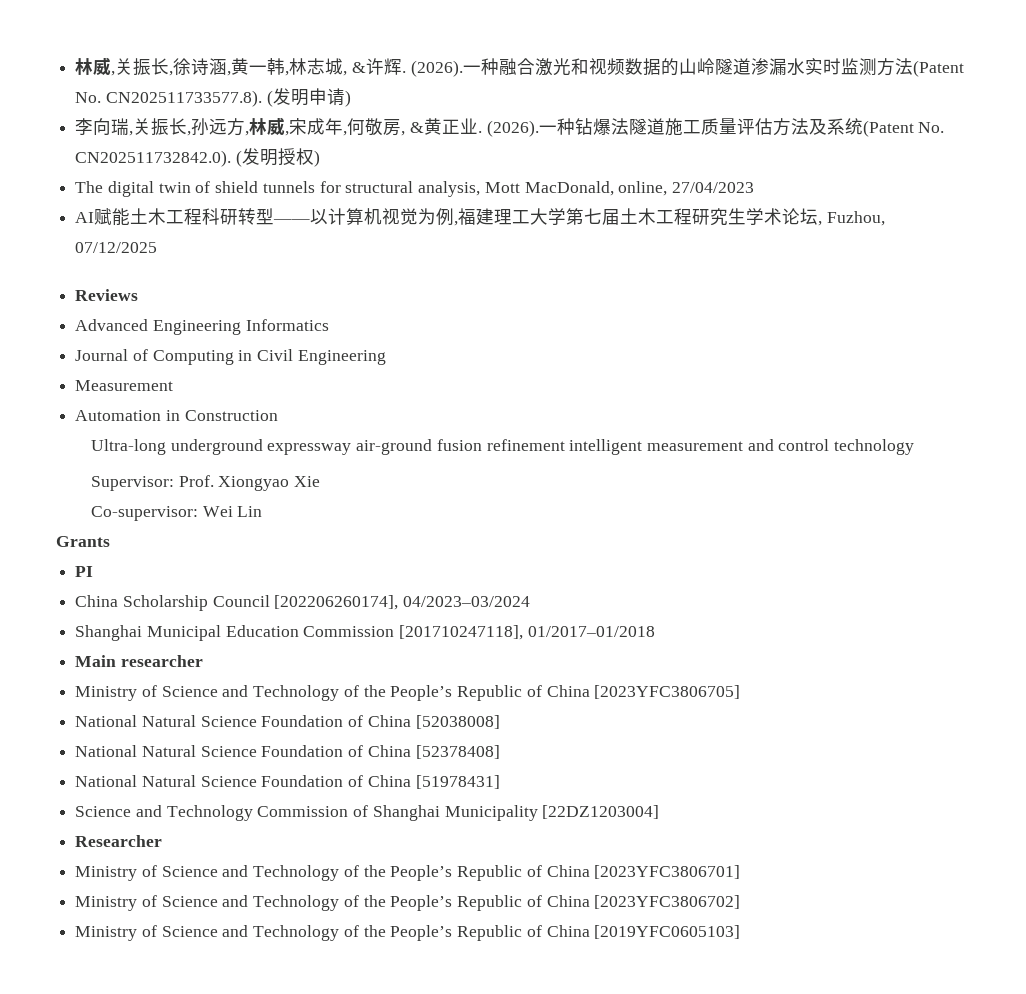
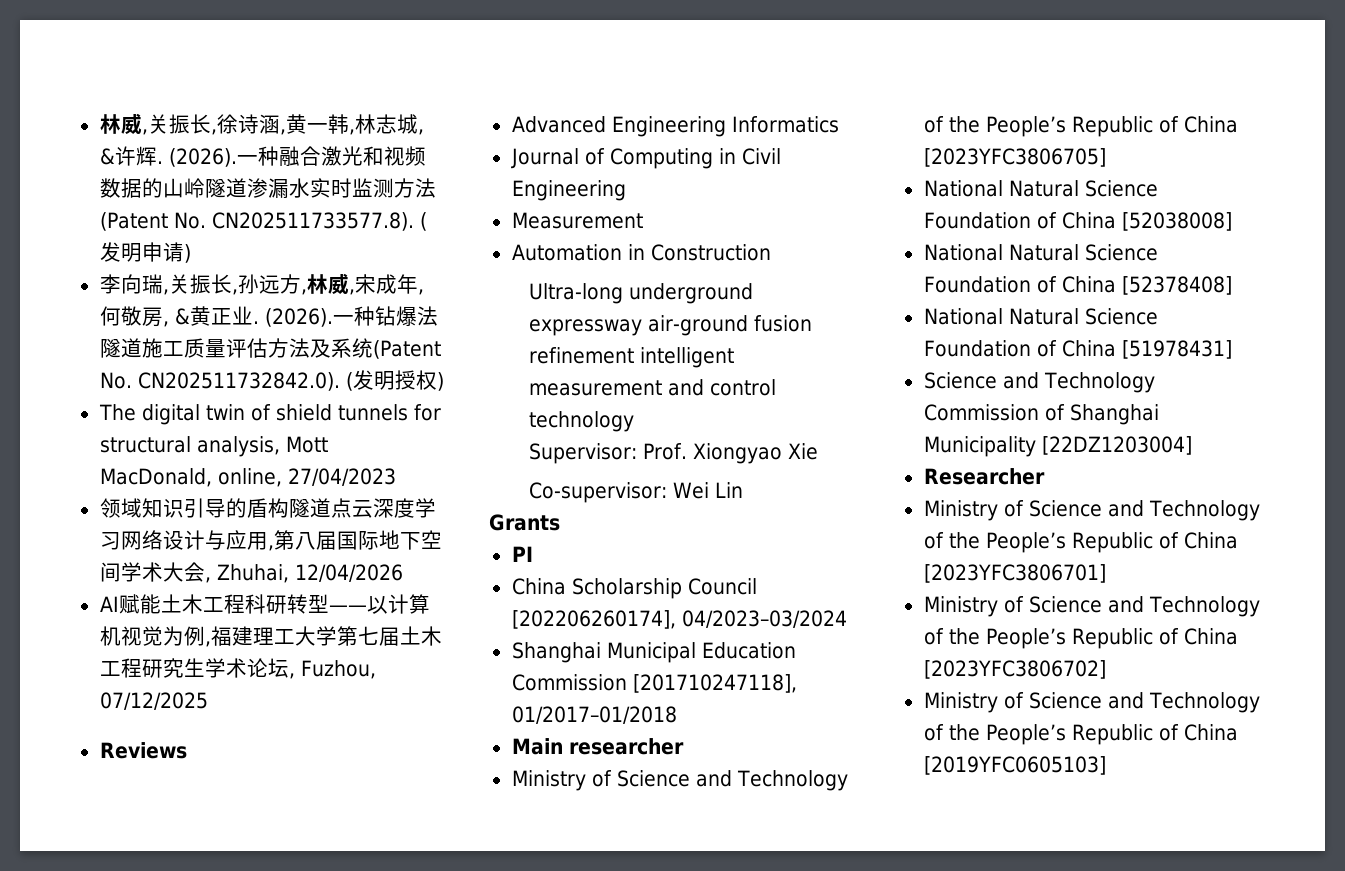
(754, 187) none -> [99,498,436,518] [99,530,442,551] [99,562,403,583] // 领域知识引导的盾构隧道点云深度学习网络设计与应用,第八届国际地下空间学术大会, Zhuhai, 12/04/2026

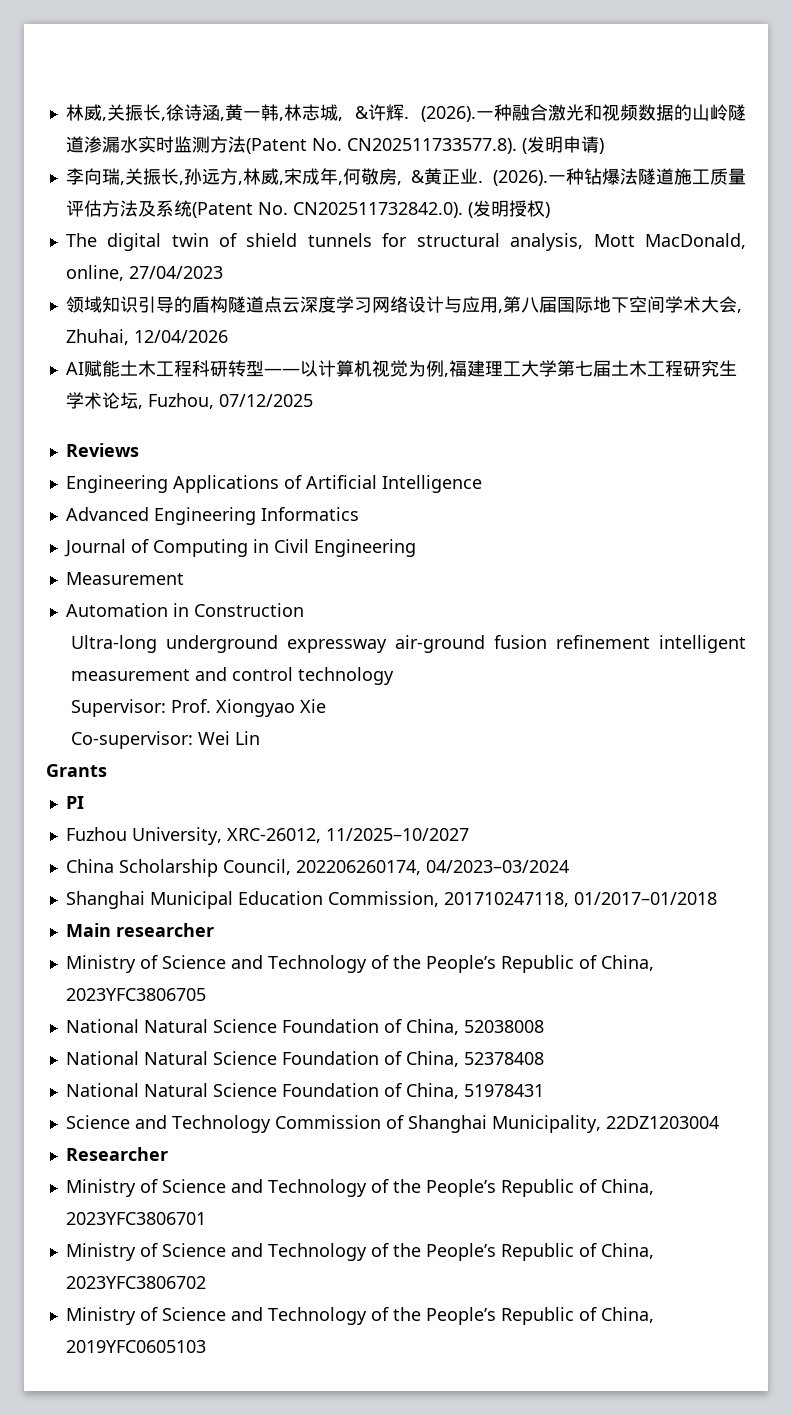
(187, 750) none -> [65,475,482,493] // Engineering Applications of Artificial Intelligence
(533, 554) none -> [65,827,469,845] // Fuzhou University, XRC-26012, 11/2025–10/2027
[687,578,757,595] [511,610,676,629] Council [202206260174], -> [222,859,421,875] Council, 202206260174,
[511,674,797,693] Commission [201710247118], -> [327,891,569,907] Commission, 201710247118,
[1183,116,1238,133] [923,148,1106,167] [923,180,1158,197] [923,212,1232,231] [923,244,1158,261] [923,276,1232,295] [923,308,1158,325] [923,340,1232,359] China [2023YFC3806705] // National Natural Science Foundation of China [52038008] // National Natural Science Foundation of China [52378408] // National Natural Science Foundation of China [51978431] -> [600,955,654,971] [65,988,206,1001] [65,1019,544,1035] [65,1051,544,1067] [65,1083,544,1099] China, 2023YFC3806705 // National Natural Science Foundation of China, 52038008 // National Natural Science Foundation of China, 52378408 // National Natural Science Foundation of China, 51978431
[923,436,1192,457] Municipality [22DZ1203004] -> [491,1115,719,1133] Municipality, 22DZ1203004
[1183,532,1238,549] [923,564,1106,583] China [2023YFC3806701] -> [600,1179,654,1195] [65,1212,206,1225] China, 2023YFC3806701
[1183,628,1238,645] [923,660,1106,679] China [2023YFC3806702] -> [600,1243,654,1259] [65,1276,206,1289] China, 2023YFC3806702
[1183,724,1238,741] [923,756,1106,775] China [2019YFC0605103] -> [600,1307,654,1323] [65,1340,206,1353] China, 2019YFC0605103

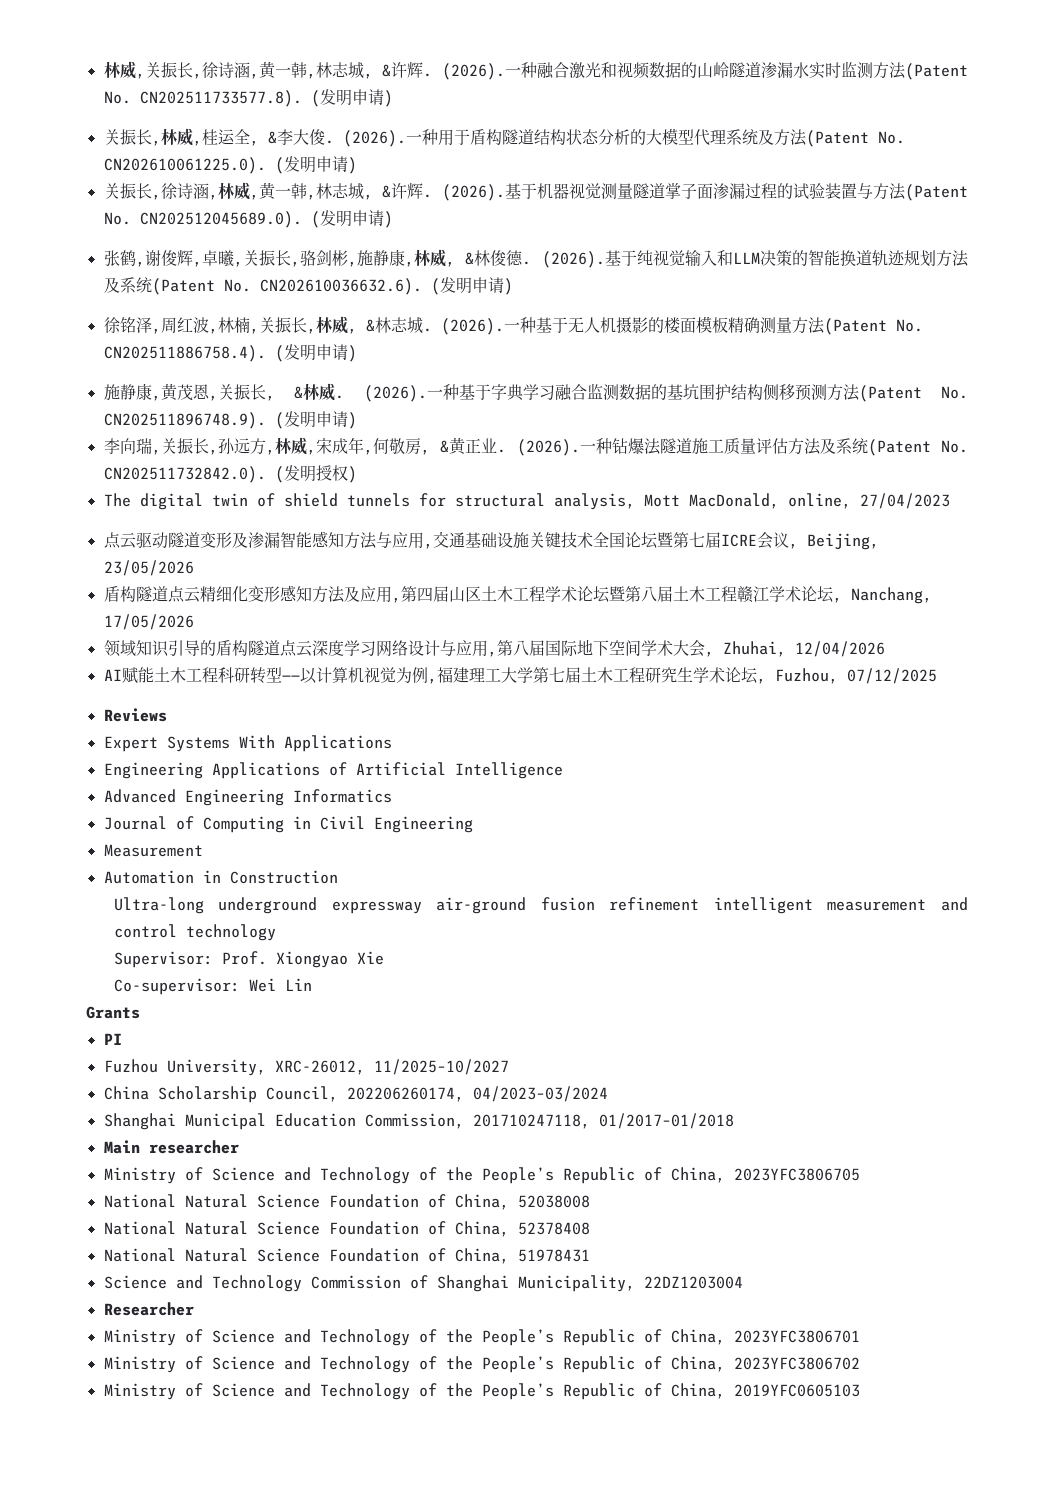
(604, 146) none -> [103,128,905,147] [103,156,357,174] [103,182,968,201] [103,210,393,228] [103,249,969,268] [103,277,513,295] [103,316,923,335] [103,344,357,362] [103,383,968,402] [103,411,357,429] // 关振长,林威,桂运全, &李大俊. (2026).一种用于盾构隧道结构状态分析的大模型代理系统及方法(Patent No. CN202610061225.0). (发明申请) // 关振长,徐诗涵,林威,黄一韩,林志城, &许辉. (2026).基于机器视觉测量隧道掌子面渗漏过程的试验装置与方法(Patent No. CN202512045689.0). (发明申请) // 张鹤,谢俊辉,卓曦,关振长,骆剑彬,施静康,林威, &林俊德. (2026).基于纯视觉输入和LLM决策的智能换道轨迹规划方法及系统(Patent No. CN202610036632.6). (发明申请) // 徐铭泽,周红波,林楠,关振长,林威, &林志城. (2026).一种基于无人机摄影的楼面模板精确测量方法(Patent No. CN202511886758.4). (发明申请) // 施静康,黄茂恩,关振长, &林威. (2026).一种基于字典学习融合监测数据的基坑围护结构侧移预测方法(Patent No. CN202511896748.9). (发明申请)
(223, 272) none -> [103,531,879,550] [103,560,194,576] [103,585,932,604] [103,614,194,630] // 点云驱动隧道变形及渗漏智能感知方法与应用,交通基础设施关键技术全国论坛暨第七届ICRE会议, Beijing, 23/05/2026 // 盾构隧道点云精细化变形感知方法及应用,第四届山区土木工程学术论坛暨第八届土木工程赣江学术论坛, Nanchang, 17/05/2026
(139, 450) none -> [103,735,392,752] // Expert Systems With Applications

